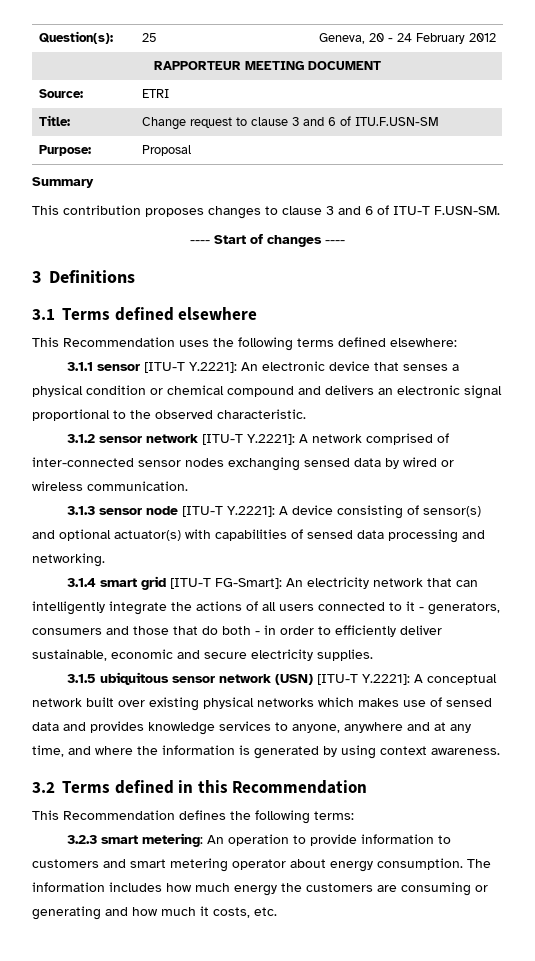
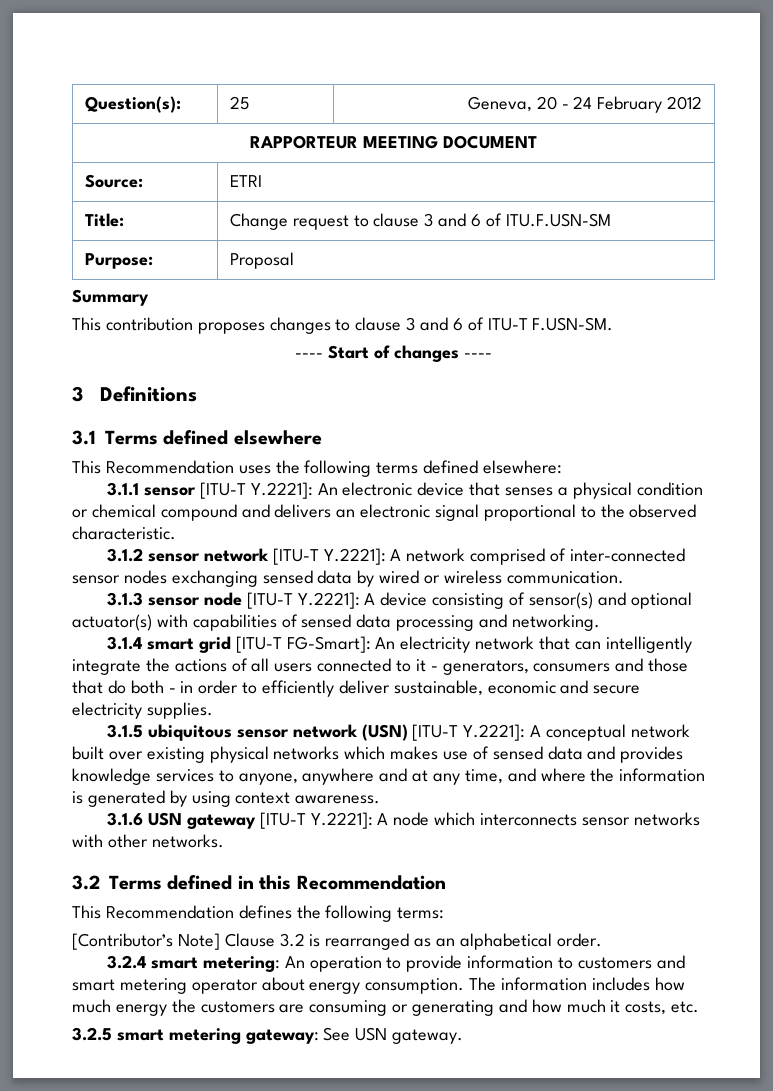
(500, 751) none -> [107,812,700,829] [72,834,224,848] // 3.1.6 USN gateway [ITU-T Y.2221]: A node which interconnects sensor networks with other networks.
[66,835,97,844] 3.2.3 -> [72,933,602,950] [107,955,147,969] [Contributor’s Note] Clause 3.2 is rearranged as an alphabetical order. // 3.2.4
(277, 911) none -> [72,1027,464,1044] // 3.2.5 smart metering gateway: See USN gateway.

